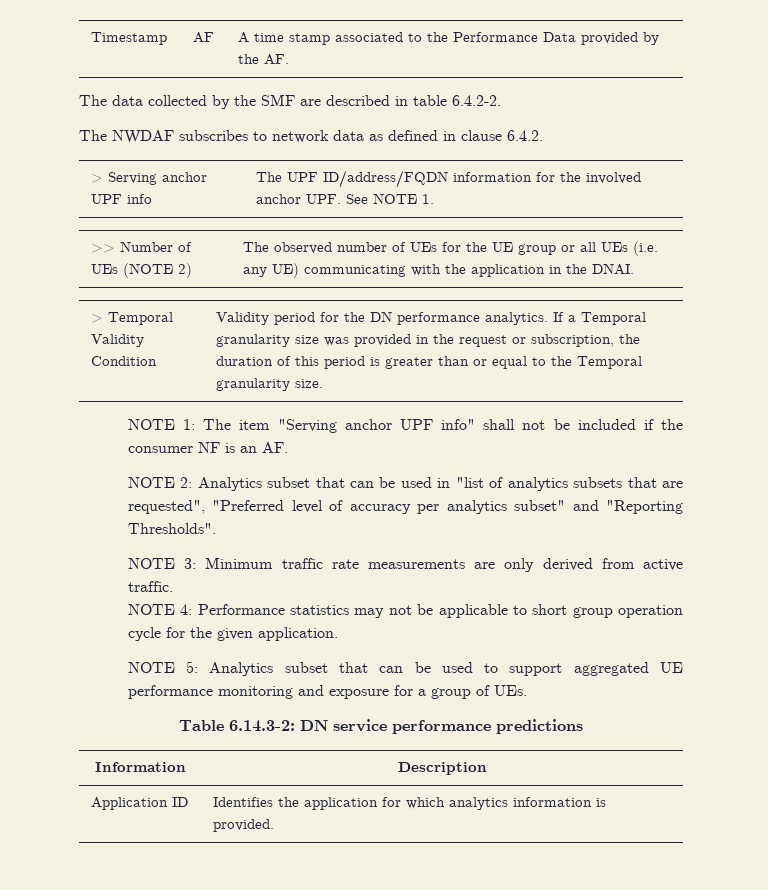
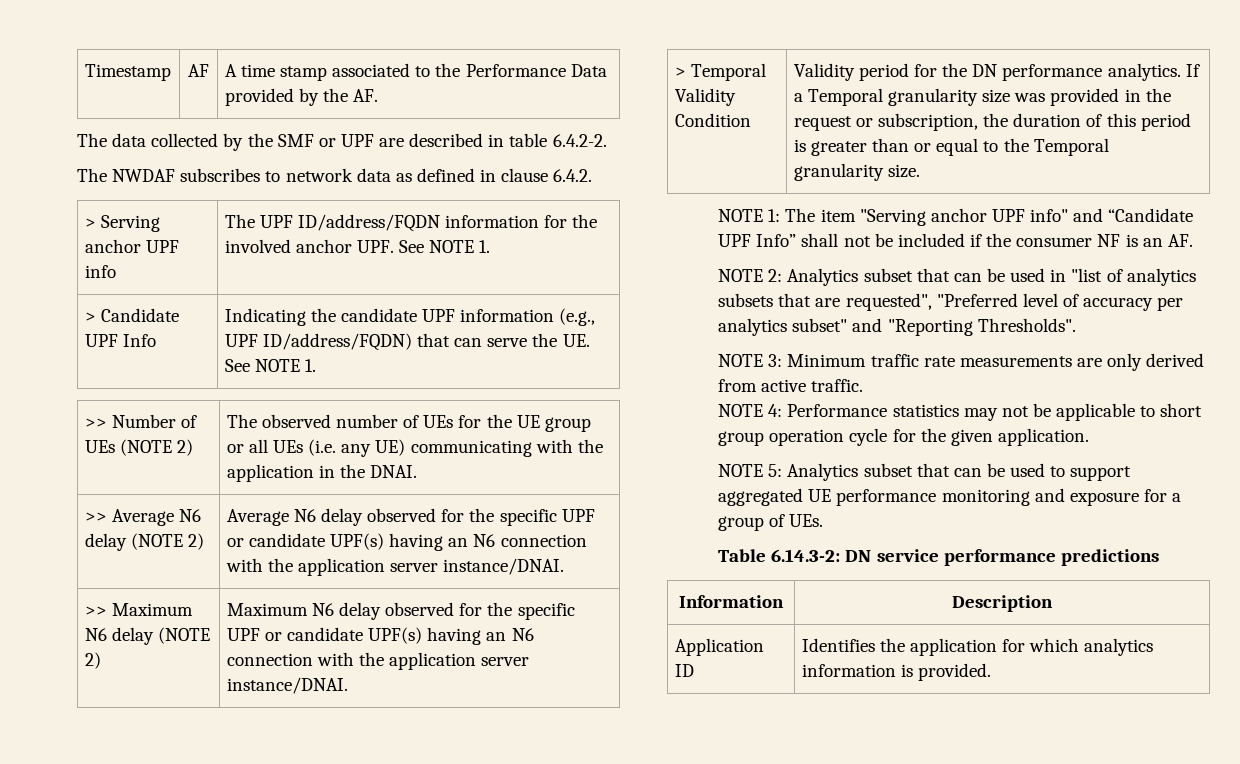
(295, 100) none -> [318,134,374,147] or UPF
(435, 199) none -> [84,308,179,322] [84,334,156,347] [224,308,596,326] [224,333,590,351] [224,359,317,372] // > Candidate UPF Info | Indicating the candidate UPF information (e.g., UPF ID/address/FQDN) that can serve the UE. See NOTE 1.
(635, 269) none -> [84,509,202,526] [84,533,205,551] [226,508,595,526] [226,533,587,551] [225,558,565,576] [84,603,193,616] [84,627,211,645] [84,652,101,669] [226,602,575,620] [226,627,534,645] [226,652,530,670] [226,677,348,694] // >> Average N6 delay (NOTE 2) | Average N6 delay observed for the specific UPF or candidate UPF(s) having an N6 connection with the application server instance/DNAI. // >> Maximum N6 delay (NOTE 2) | Maximum N6 delay observed for the specific UPF or candidate UPF(s) having an N6 connection with the application server instance/DNAI.
(476, 424) none -> [1073,208,1194,222] [718,234,797,247] and “Candidate UPF Info”

